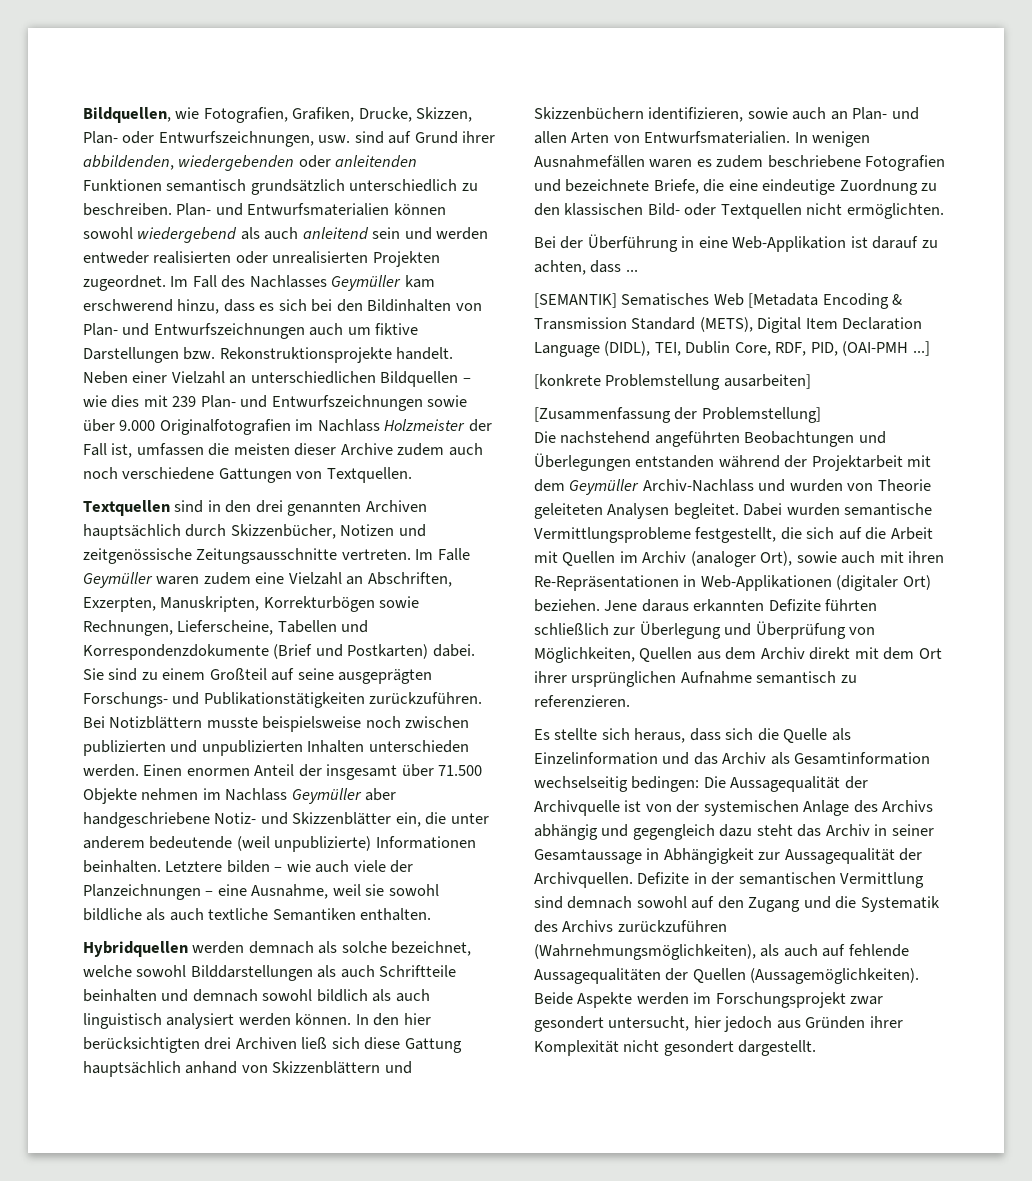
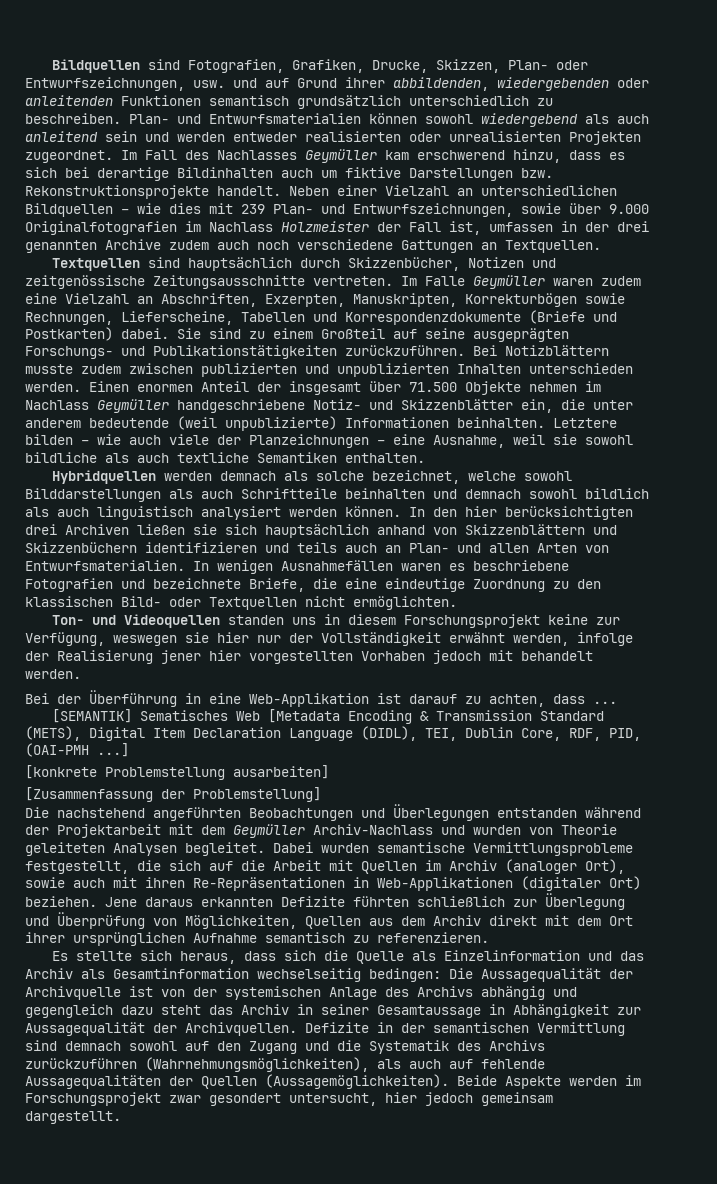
[83,107,200,123] Bildquellen, wie -> [51,59,180,73] Bildquellen sind
[354,131,384,144] sind -> [233,78,257,88] und
[336,299,482,312] [83,323,305,339] den Bildinhalten von Plan- und Entwurfszeichnungen -> [97,167,273,181] derartige Bildinhalten
[271,395,423,411] Entwurfszeichnungen -> [353,203,513,217] Entwurfszeichnungen,
[208,443,337,456] die meisten dieser -> [561,221,649,232] [25,240,97,253] in der drei genannten
[296,471,323,479] von -> [481,242,497,250] an
[207,500,427,516] in den drei genannten Archiven -> (180, 262) none
[273,644,313,659] (Brief -> [529,310,585,324] (Briefe
[262,716,401,732] beispielsweise noch -> [81,364,121,374] zudem
[365,788,397,801] aber -> (169, 406) none
[301,1037,462,1053] ließ sich diese Gattung -> [137,524,257,535] ließen sie sich
[648,107,788,122] identifizieren, sowie -> [145,542,337,553] identifizieren und teils
[716,155,764,168] zudem -> (465, 567) none
(944, 211) none -> [51,614,620,628] [25,632,633,646] [25,650,593,664] [25,669,81,679] // Ton- und Videoquellen standen uns in diesem Forschungsprojekt keine zur Verfügung, weswegen sie hier nur der Vollständigkeit erwähnt werden, infolge der Realisierung jener hier vorgestellten Vorhaben jedoch mit behandelt werden.
[776,1016,903,1029] [534,1040,734,1056] aus Gründen ihrer Komplexität nicht gesondert -> [481,1092,553,1106] gemeinsam

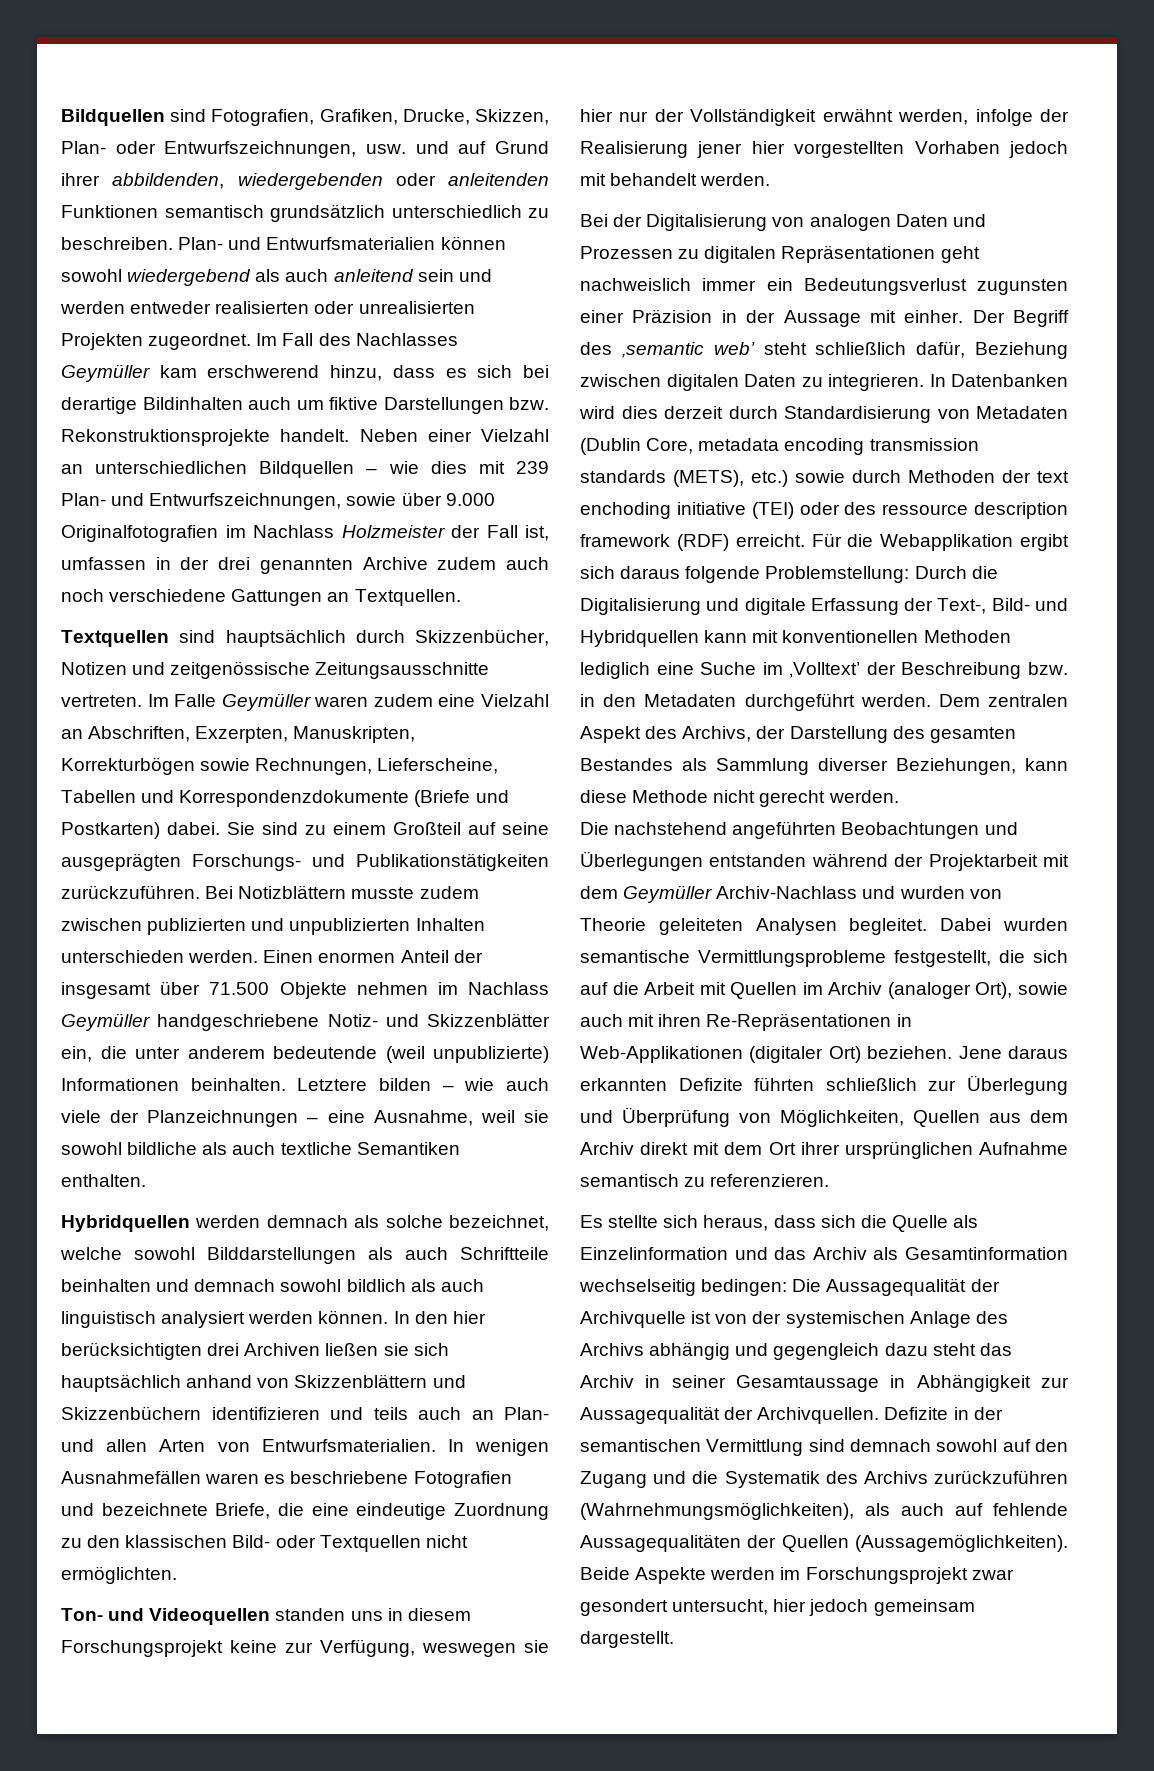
[89,690,617,707] [51,709,604,724] [25,726,641,741] [25,743,129,757] [25,765,329,780] [25,787,321,802] Überführung in eine Web-Applikation ist darauf zu achten, dass ... // [SEMANTIK] Sematisches Web [Metadata Encoding & Transmission Standard (METS), Digital Item Declaration Language (DIDL), TEI, Dublin Core, RDF, PID, (OAI-PMH ...] // [konkrete Problemstellung ausarbeiten] // [Zusammenfassung der Problemstellung] -> [646,214,986,231] [580,245,980,263] [580,278,1068,295] [580,309,1069,327] [580,341,1068,359] [580,374,1068,391] [579,406,1068,423] [580,438,979,455] [580,470,1069,487] [580,502,1068,519] [580,533,1069,551] [580,566,998,583] [580,598,1068,615] [580,630,1011,647] [580,662,1068,679] [580,693,1068,711] [580,726,1016,743] [580,758,1068,775] [580,790,899,807] Digitalisierung von analogen Daten und Prozessen zu digitalen Repräsentationen geht nachweislich immer ein Bedeutungsverlust zugunsten einer Präzision in der Aussage mit einher. Der Begriff des ‚semantic web’ steht schließlich dafür, Beziehung zwischen digitalen Daten zu integrieren. In Datenbanken wird dies derzeit durch Standardisierung von Metadaten (Dublin Core, metadata encoding transmission standards (METS), etc.) sowie durch Methoden der text enchoding initiative (TEI) oder des ressource description framework (RDF) erreicht. Für die Webapplikation ergibt sich daraus folgende Problemstellung: Durch die Digitalisierung und digitale Erfassung der Text-, Bild- und Hybridquellen kann mit konventionellen Methoden lediglich eine Suche im ‚Volltext’ der Beschreibung bzw. in den Metadaten durchgeführt werden. Dem zentralen Aspekt des Archivs, der Darstellung des gesamten Bestandes als Sammlung diverser Beziehungen, kann diese Methode nicht gerecht werden.

